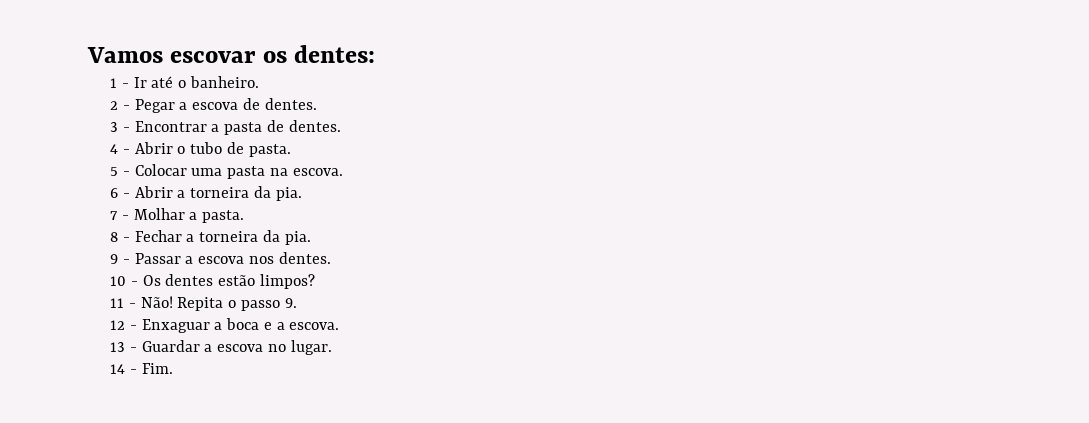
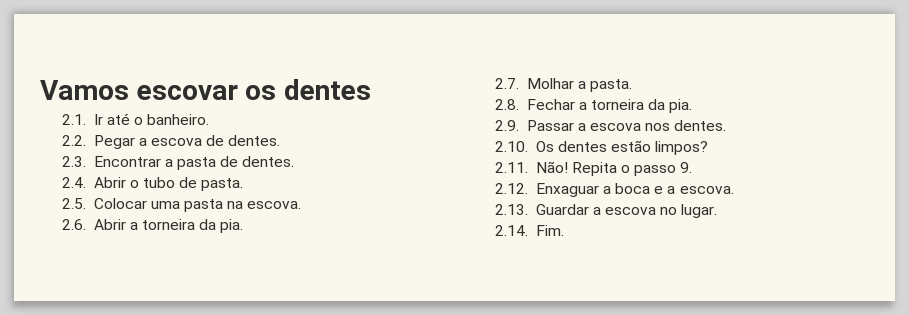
[294,45,376,63] [110,78,129,88] dentes: // 1 - -> [283,79,371,100] [61,114,86,125] dentes // 2.1.
[110,101,130,110] 2 - -> [61,135,86,146] 2.2.
[110,122,130,132] 3 - -> [61,156,86,167] 2.3.
[110,144,130,154] 4 - -> [61,177,86,188] 2.4.
[110,167,130,176] 5 - -> [61,198,86,209] 2.5.
[110,188,130,198] 6 - -> [61,219,86,230] 2.6.
[110,211,129,220] 7 - -> [494,78,519,89] 2.7.
[110,232,130,242] 8 - -> [494,99,519,110] 2.8.
[110,254,130,264] 9 - -> [494,120,519,131] 2.9.
[110,276,138,286] 10 - -> [494,141,528,152] 2.10.
[110,298,136,308] 11 - -> [494,162,528,173] 2.11.
[110,320,137,330] 12 - -> [494,183,528,194] 2.12.
[110,342,137,352] 13 - -> [494,204,528,215] 2.13.
[110,364,137,374] 14 - -> [494,225,528,236] 2.14.

